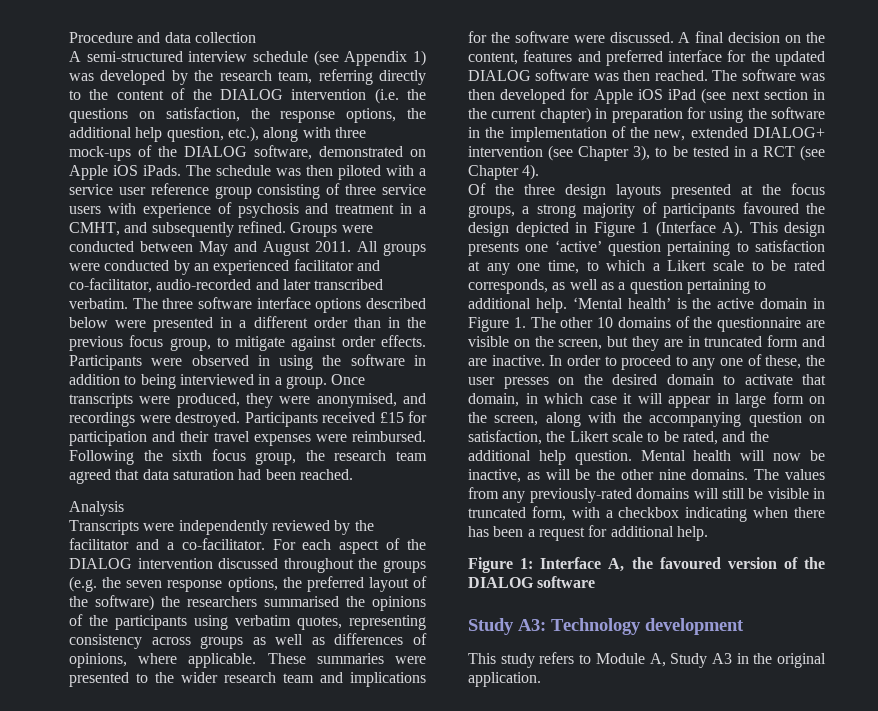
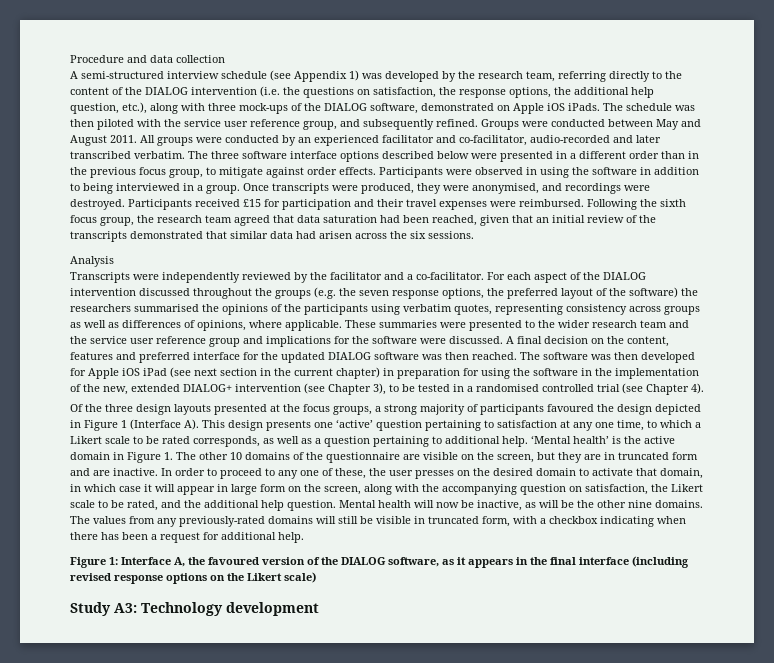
[419,168,426,176] [69,183,426,199] [69,202,426,218] [69,222,120,236] a service user reference group consisting of three service users with experience of psychosis and treatment in a CMHT, -> [164,119,337,130] the service user reference group,
[299,469,353,480] reached. -> [432,215,656,226] [70,231,474,242] reached, given that an initial review of the transcripts demonstrated that similar data had arisen across the six sessions.
(343, 677) none -> [70,336,263,347] the service user reference group and
[762,146,795,157] RCT -> [476,384,620,392] randomised controlled trial
[537,576,596,588] [468,618,744,635] [468,652,826,668] [468,672,541,687] software // Study A3: Technology development // This study refers to Module A, Study A3 in the original application. -> [388,556,689,568] [70,572,316,584] [70,602,319,616] software, as it appears in the final interface (including revised response options on the Likert scale) // Study A3: Technology development

